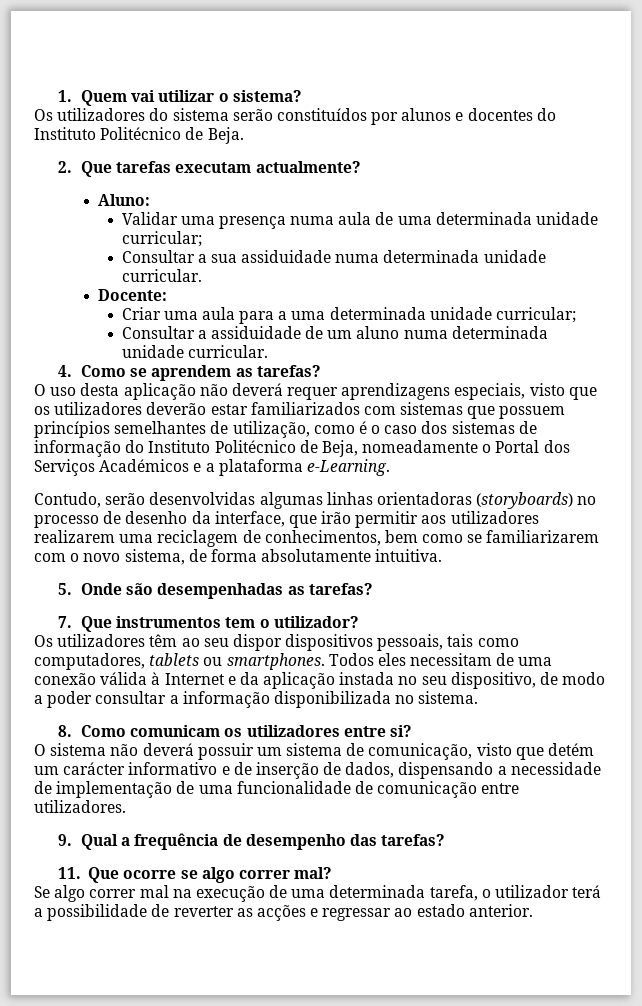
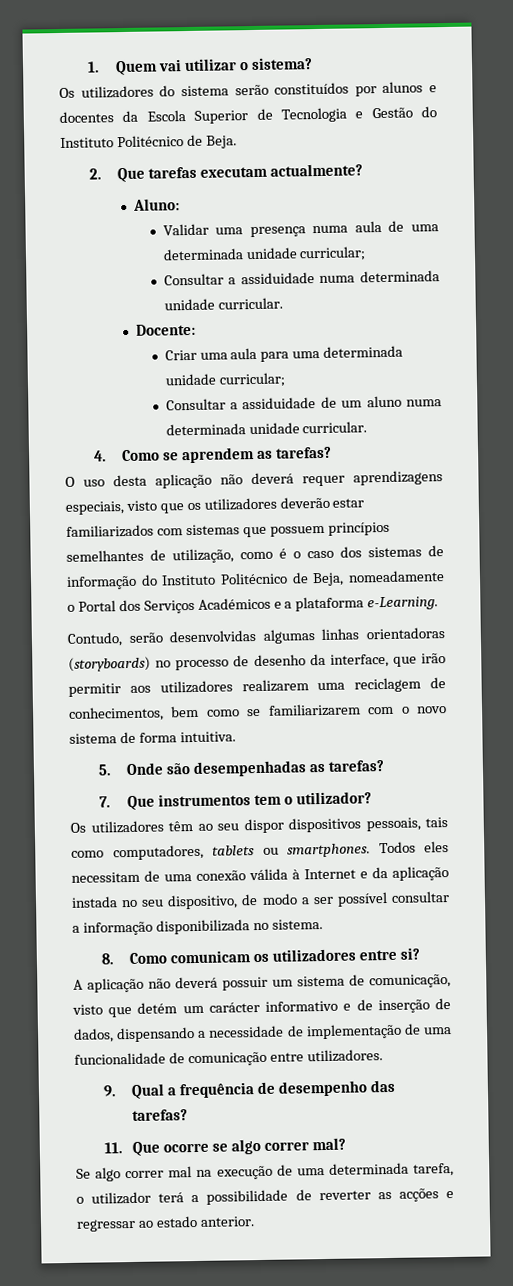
(533, 114) none -> [122,107,413,124] da Escola Superior de Tecnologia e Gestão
[210,254,237,263] sua -> (237, 281) none
[278,311,288,320] a -> (290, 356) none
[124,549,185,565] sistema, -> [69,733,117,744] sistema
[261,549,372,562] absolutamente -> (177, 737) none
[47,691,93,708] poder -> [312,892,388,907] ser possível
[34,743,107,756] O sistema -> [73,977,144,993] A aplicação

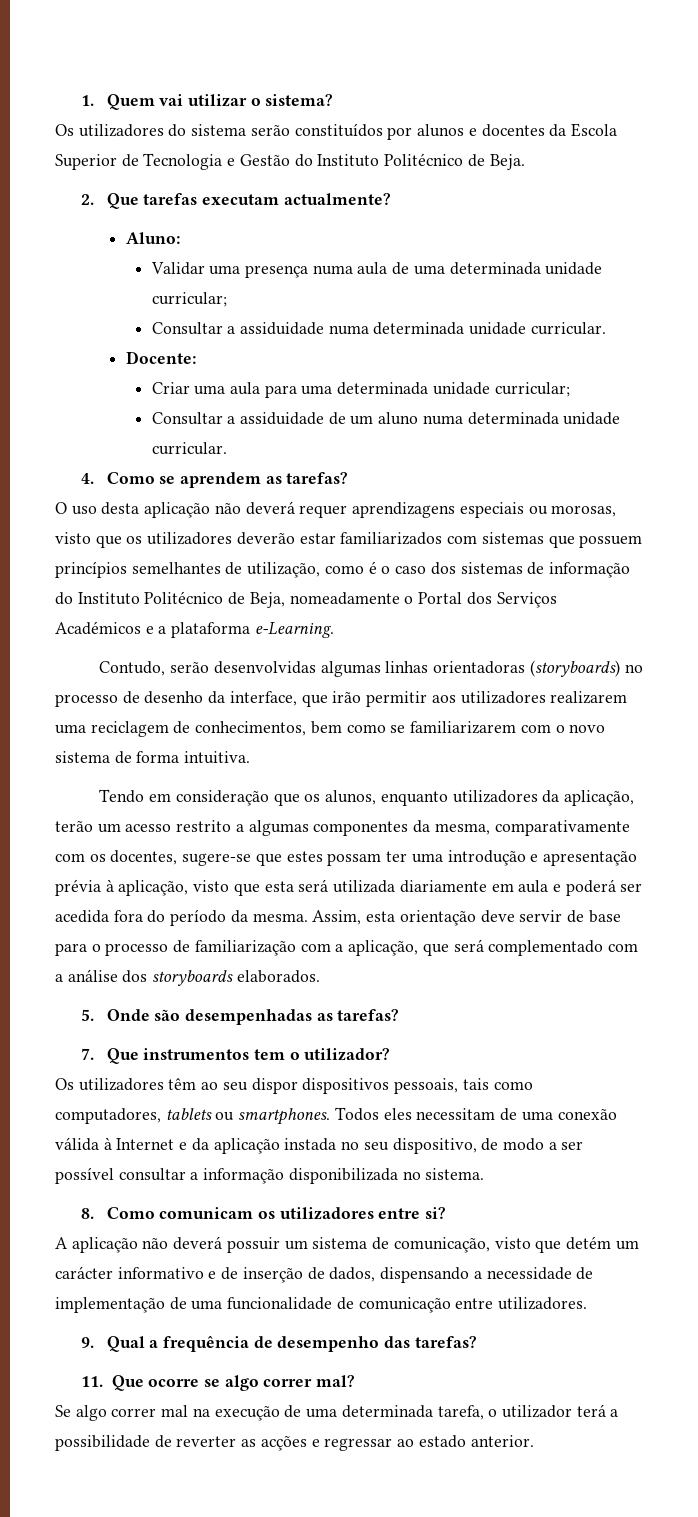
[65,501,124,515] especiais, -> [459,502,617,518] especiais ou morosas,
(236, 737) none -> [99,789,634,806] [55,820,630,836] [55,850,637,866] [55,879,643,896] [55,909,621,926] [55,939,638,956] [55,969,320,986] // Tendo em consideração que os alunos, enquanto utilizadores da aplicação, terão um acesso restrito a algumas componentes da mesma, comparativamente com os docentes, sugere-se que estes possam ter uma introdução e apresentação prévia à aplicação, visto que esta será utilizada diariamente em aula e poderá ser acedida fora do período da mesma. Assim, esta orientação deve servir de base para o processo de familiarização com a aplicação, que será complementado com a análise dos storyboards elaborados.

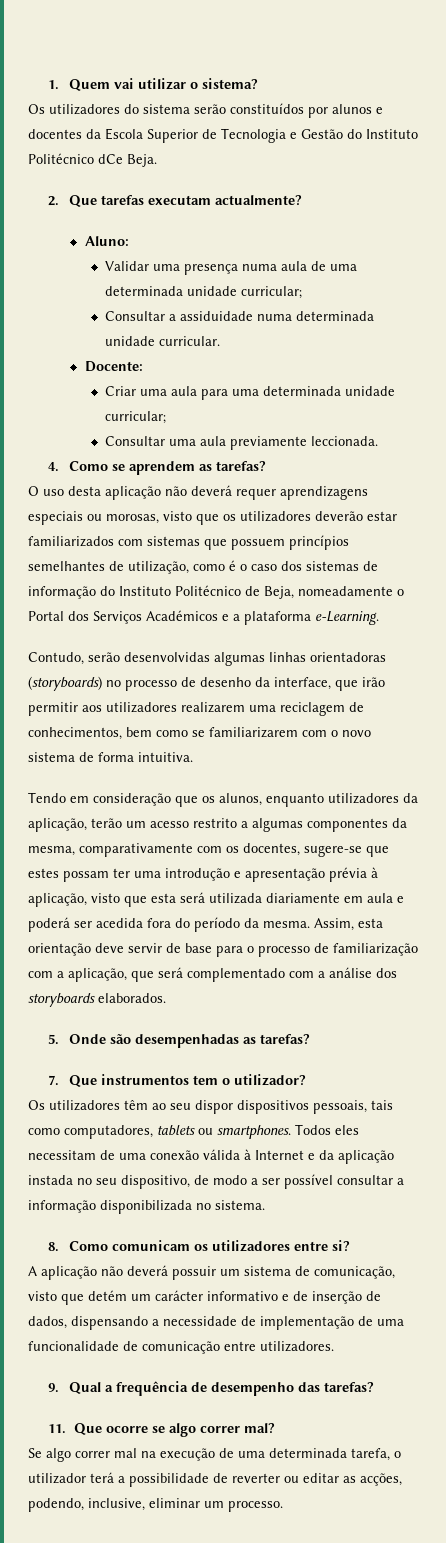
[467,154,485,167] de -> [98,154,123,164] dCe
[227,412,621,425] [151,442,227,455] a assiduidade de um aluno numa determinada unidade curricular. -> [168,436,378,450] uma aula previamente leccionada.
[241,1435,534,1451] as acções e regressar ao estado anterior. -> [284,1473,402,1486] [28,1498,283,1512] ou editar as acções, podendo, inclusive, eliminar um processo.

